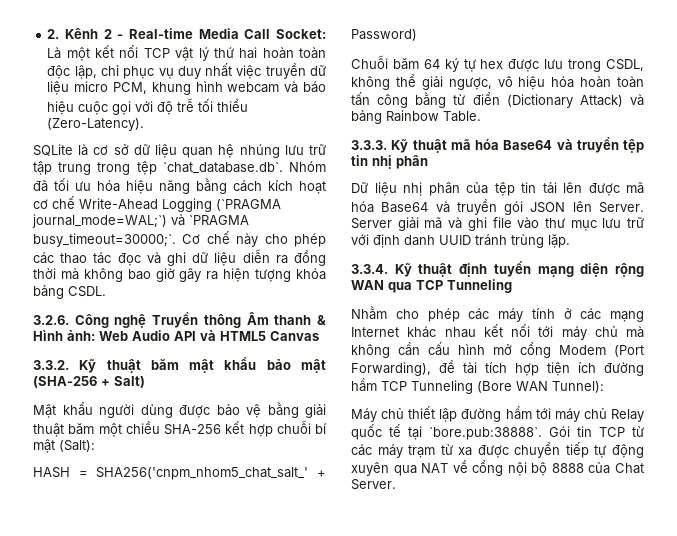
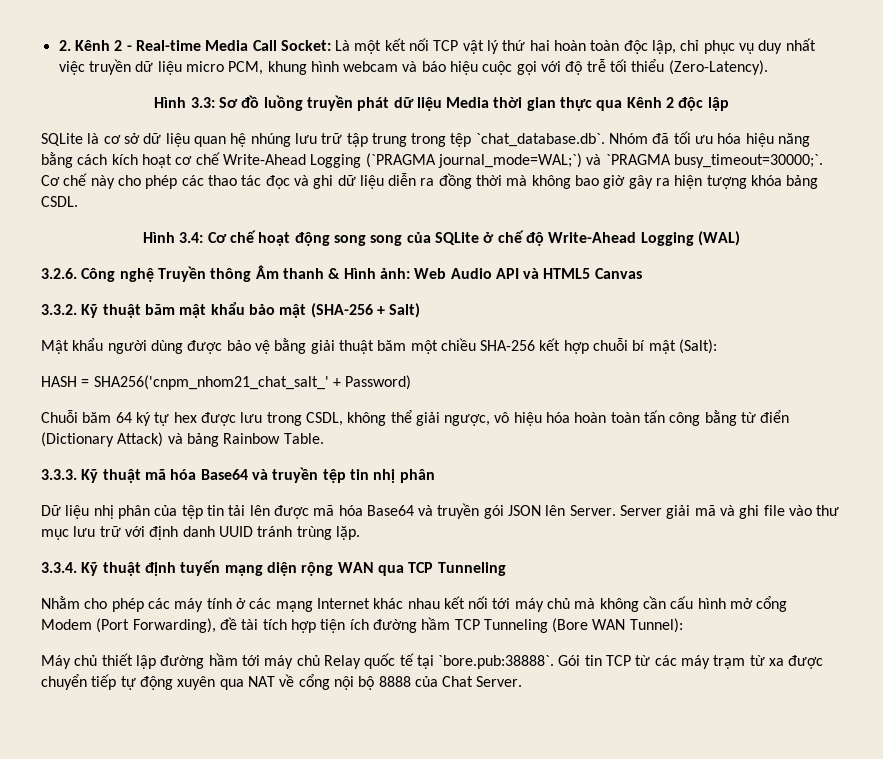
(145, 124) none -> [154,95,729,111] // Hình 3.3: Sơ đồ luồng truyền phát dữ liệu Media thời gian thực qua Kênh 2 độc lập
(106, 291) none -> [143,230,740,246] // Hình 3.4: Cơ chế hoạt động song song của SQLite ở chế độ Write-Ahead Logging (WAL)
[96,467,309,480] SHA256('cnpm_nhom5_chat_salt_' -> [93,375,329,390] SHA256('cnpm_nhom21_chat_salt_'

